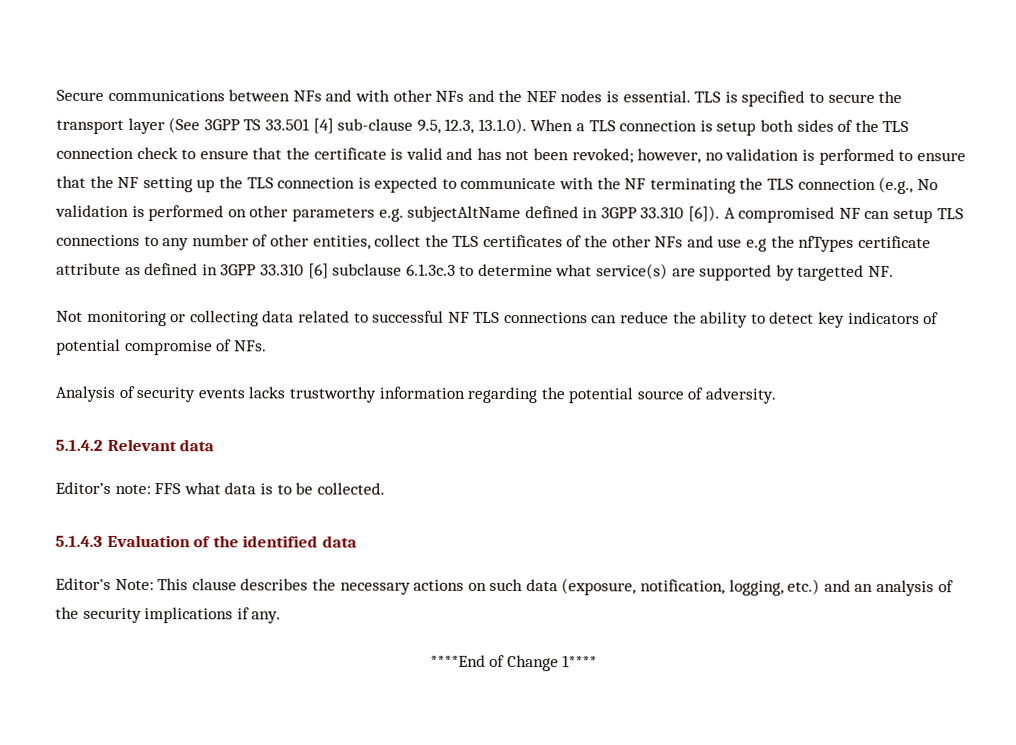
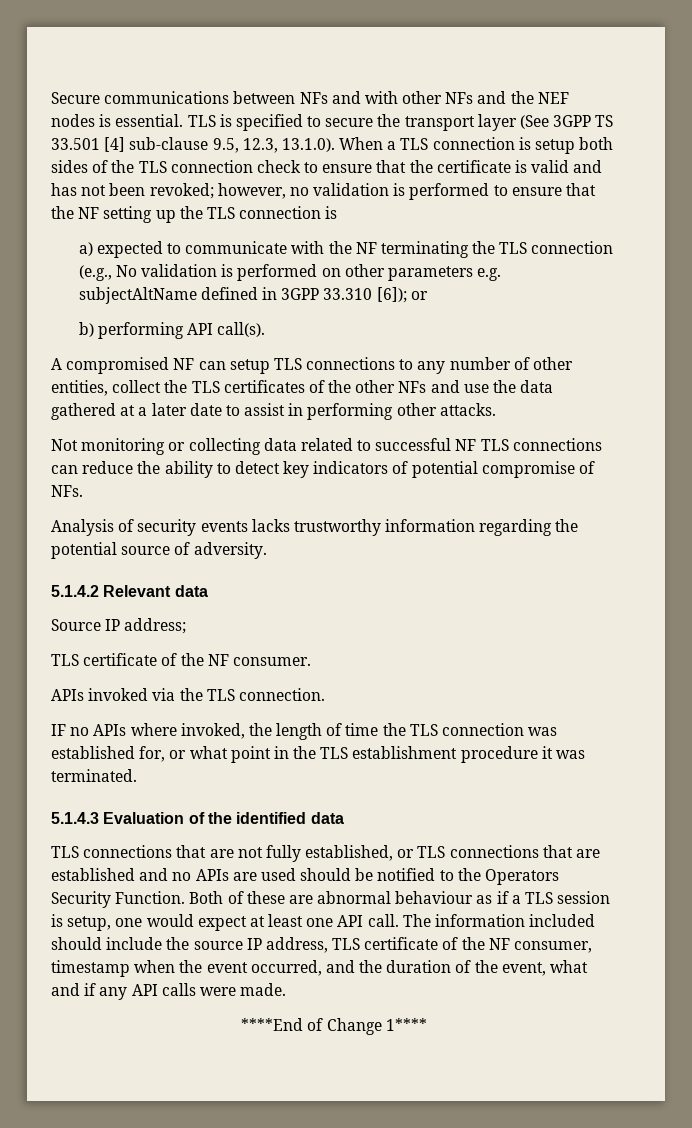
(371, 183) none -> [78,242,93,256] // a)
[688,205,721,222] [6]). -> [376,287,428,303] [78,322,266,339] [6]); or // b) performing API call(s). //
[746,235,931,252] [56,262,895,281] e.g the nfTypes certificate attribute as defined in 3GPP 33.310 [6] subclause 6.1.3c.3 to determine what service(s) are supported by targetted NF. -> [493,380,554,393] [51,403,496,420] the data gathered at a later date to assist in performing other attacks.
[55,481,385,495] Editor’s note: FFS what data is to be collected. -> [51,618,187,634] [51,653,311,666] [51,688,325,701] [51,723,558,740] [51,746,586,763] [51,769,137,782] Source IP address; // TLS certificate of the NF consumer. // APIs invoked via the TLS connection. // IF no APIs where invoked, the length of time the TLS connection was established for, or what point in the TLS establishment procedure it was terminated.
[55,577,954,597] [55,606,282,624] Editor's Note: This clause describes the necessary actions on such data (exposure, notification, logging, etc.) and an analysis of the security implications if any. -> [51,845,601,862] [51,868,560,885] [51,891,611,908] [51,914,596,931] [51,937,593,953] [51,960,589,977] [51,983,287,1000] TLS connections that are not fully established, or TLS connections that are established and no APIs are used should be notified to the Operators Security Function. Both of these are abnormal behaviour as if a TLS session is setup, one would expect at least one API call. The information included should include the source IP address, TLS certificate of the NF consumer, timestamp when the event occurred, and the duration of the event, what and if any API calls were made.

